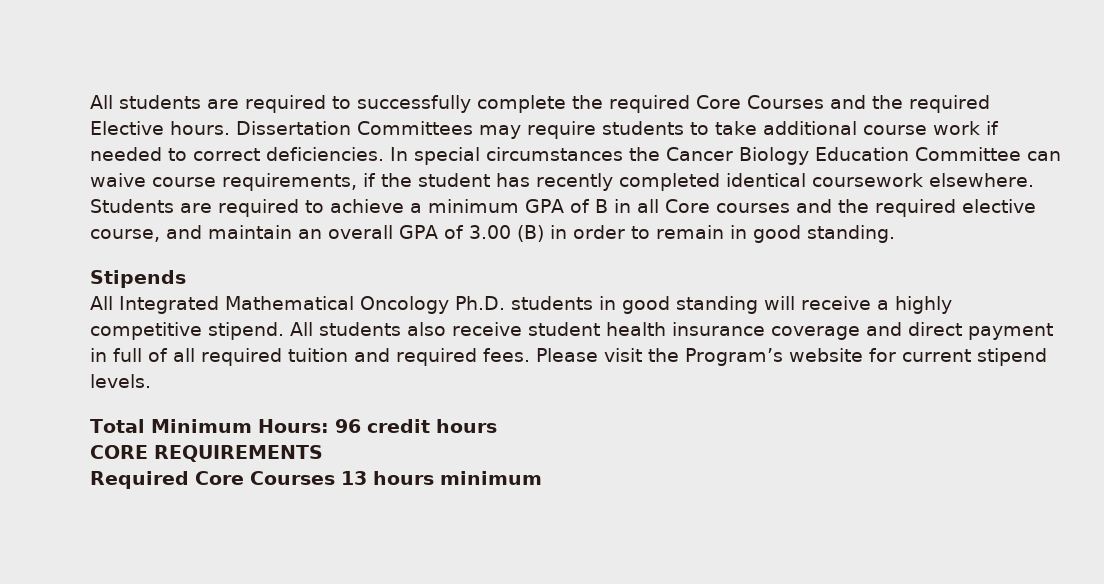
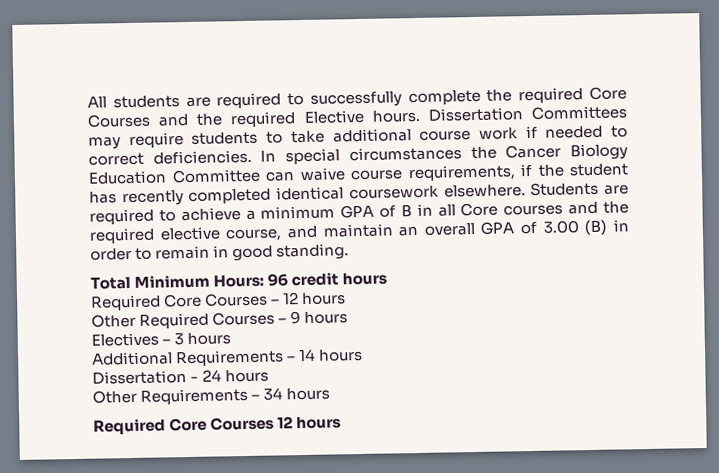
[90,270,186,288] [90,296,952,314] [90,322,1053,340] [90,348,1047,366] [90,374,151,388] // Stipends // All Integrated Mathematical Oncology Ph.D. students in good standing will receive a highly competitive stipend. All students also receive student health insurance coverage and direct payment in full of all required tuition and required fees. Please visit the Program’s website for current stipend levels. -> (350, 252) none
[90,445,323,462] [90,471,542,489] CORE REQUIREMENTS // Required Core Courses 13 hours minimum -> [90,292,347,311] [91,311,349,329] [91,332,232,347] [91,348,364,367] [92,369,270,385] [92,387,331,405] [93,416,342,435] Required Core Courses – 12 hours // Other Required Courses – 9 hours // Electives – 3 hours // Additional Requirements – 14 hours // Dissertation - 24 hours // Other Requirements – 34 hours // Required Core Courses 12 hours

